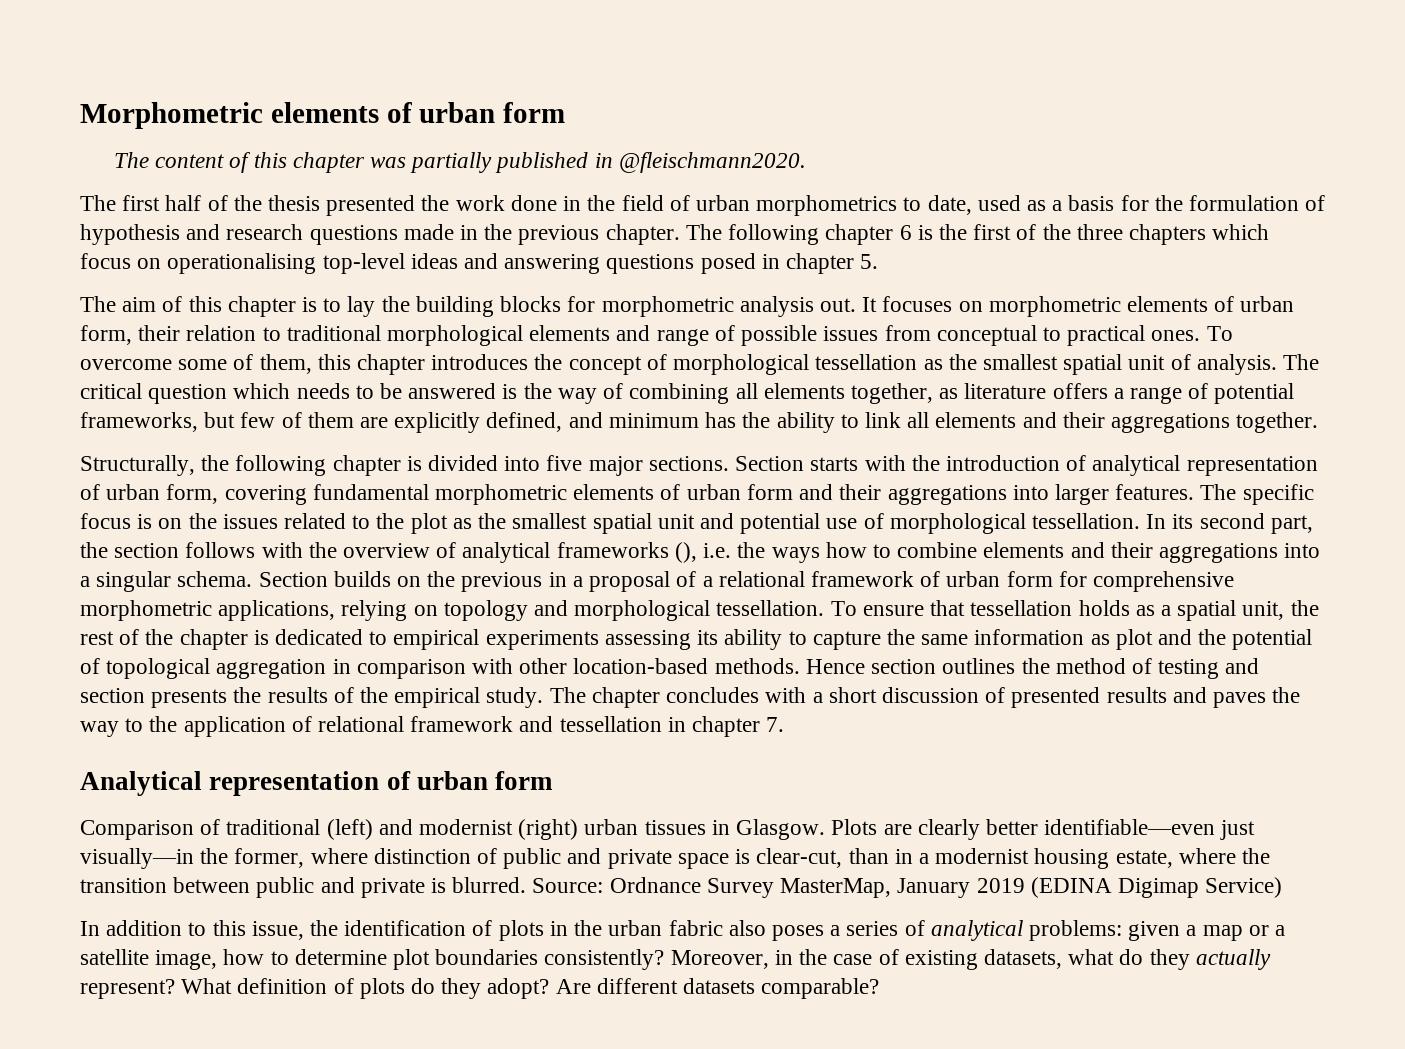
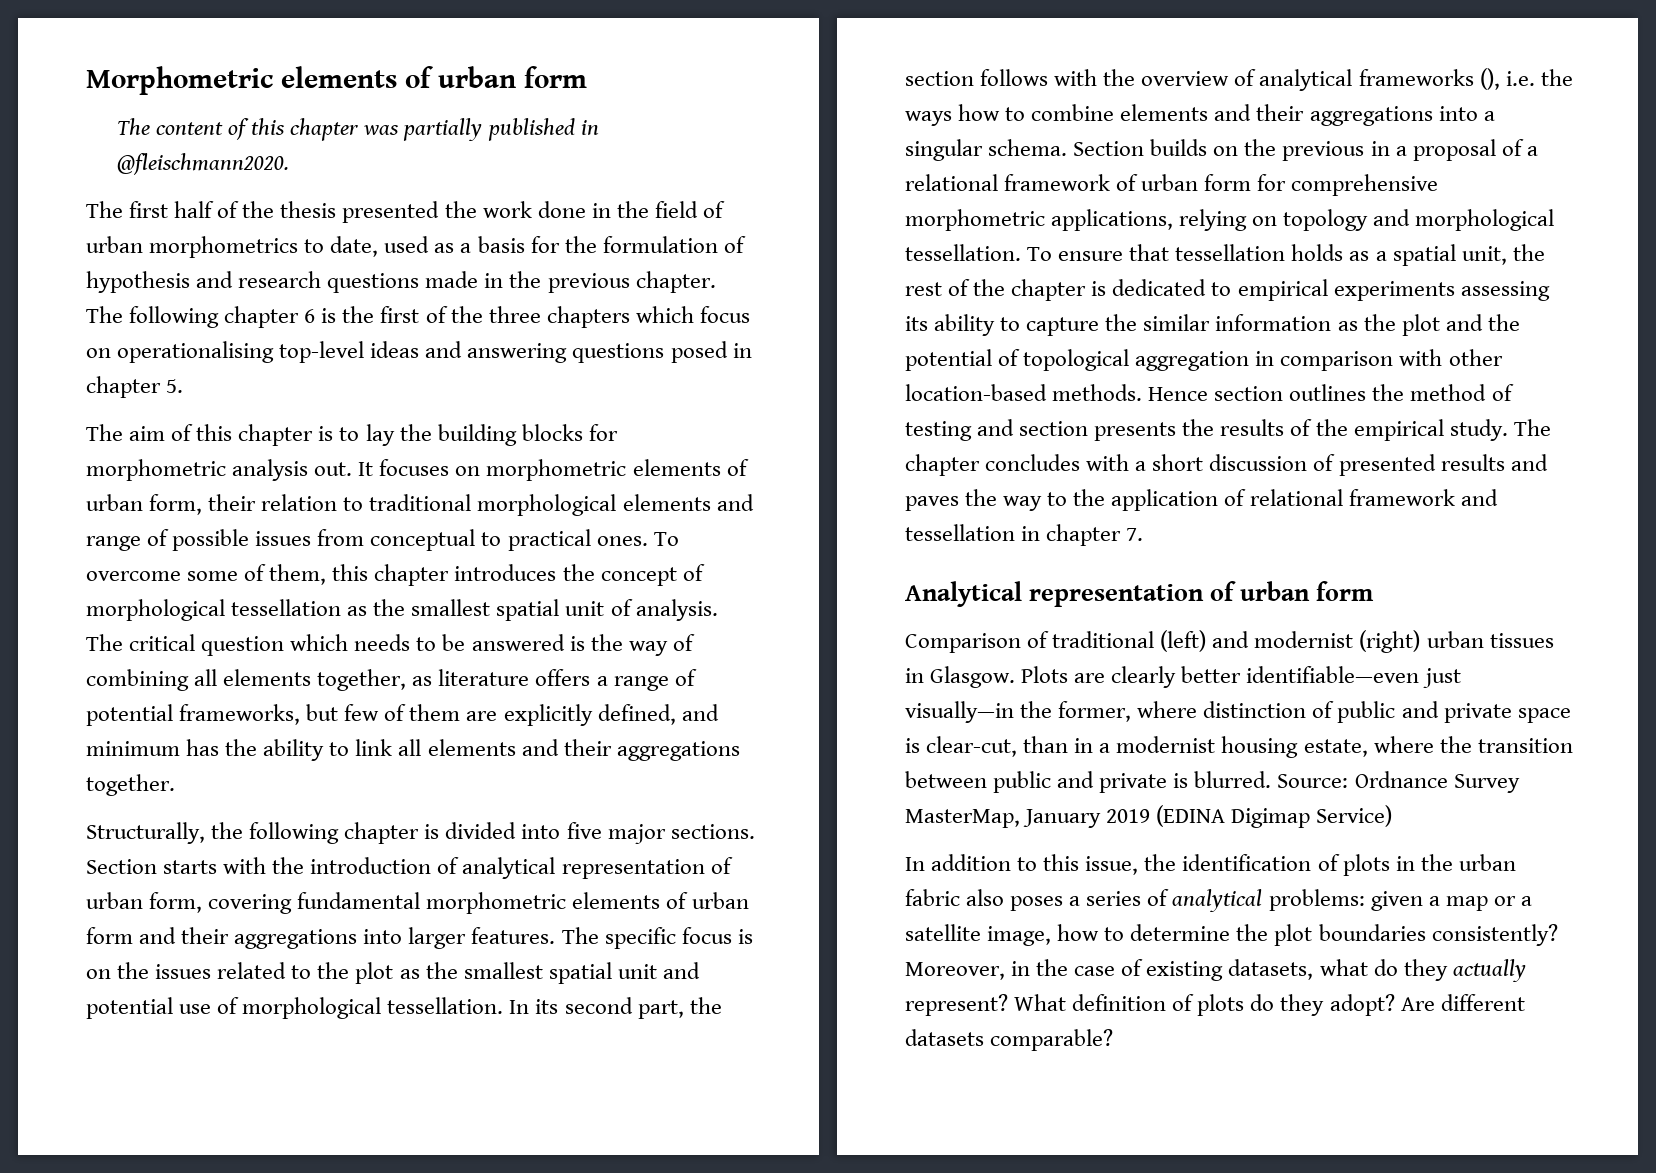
[921,634,969,645] same -> [1143,314,1211,331] similar
(1110, 639) none -> [1363,314,1396,331] the
(387, 957) none -> [1236,924,1269,941] the

